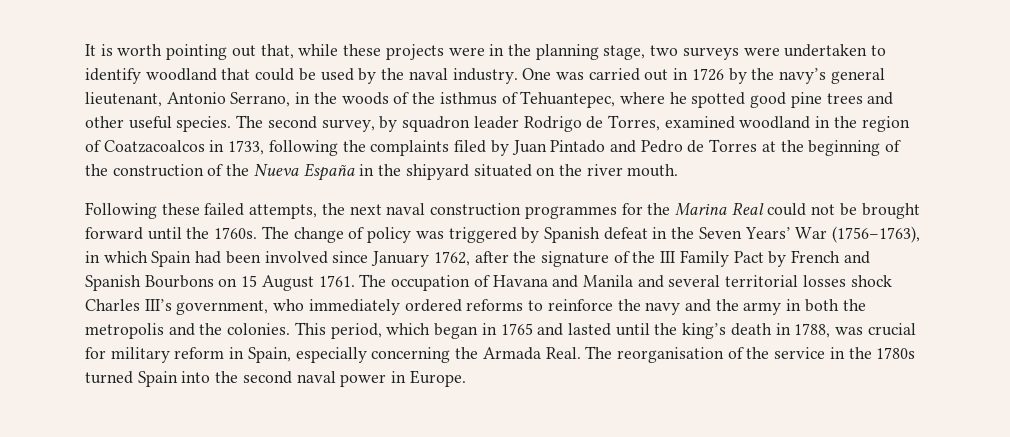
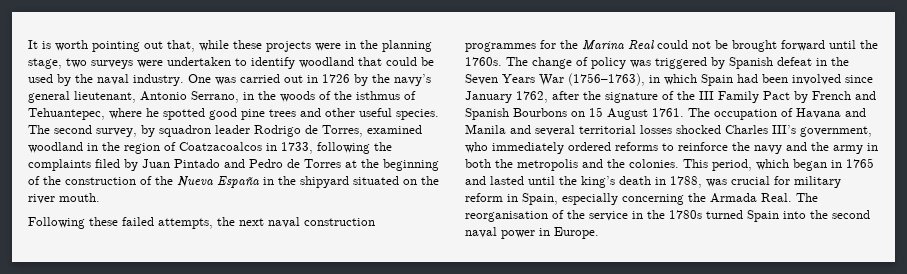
[744,227,791,239] Years’ -> [502,74,535,83] Years
[850,275,892,287] shock -> [676,125,721,134] shocked

